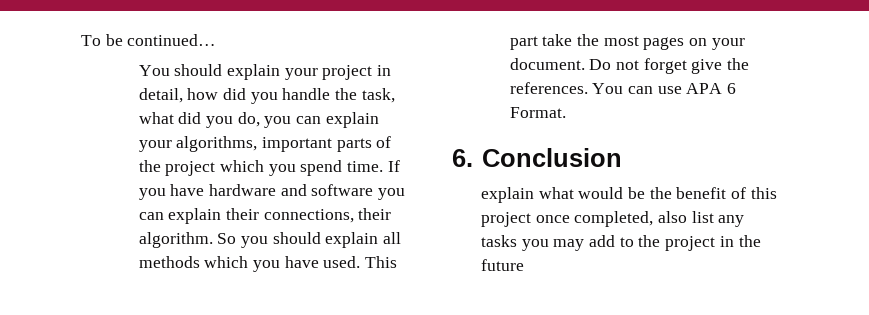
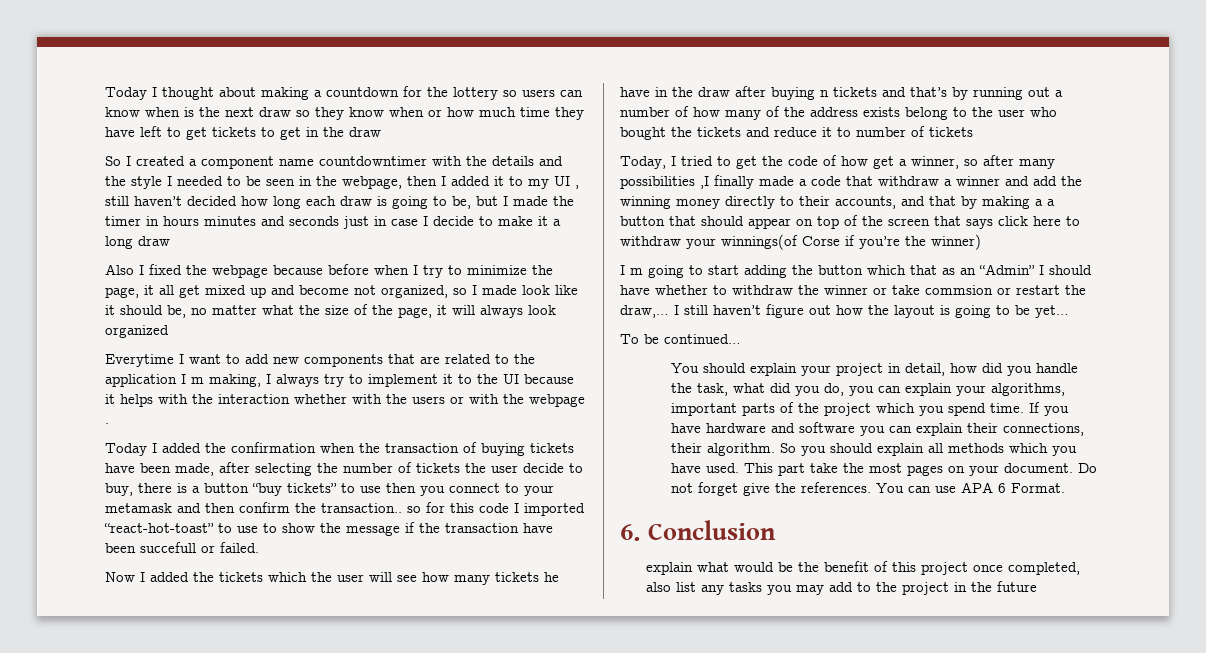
(81, 40) none -> [105,86,583,100] [105,107,584,120] [105,126,381,140] [105,156,563,169] [105,176,579,189] [105,196,574,209] [105,216,561,229] [105,236,170,249] [105,264,553,278] [105,285,578,298] [105,304,556,318] [105,325,169,338] [105,354,535,367] [105,374,574,387] [105,394,585,407] [105,423,109,424] [105,442,574,456] [105,462,583,476] [105,483,554,496] [105,502,585,516] [104,522,553,536] [105,542,259,553] [105,572,559,585] [620,86,1063,100] [620,106,1057,120] [620,126,973,140] [620,155,1055,169] [620,175,1082,189] [620,196,1055,209] [620,215,1080,229] [620,234,981,250] [620,264,1092,278] [620,285,1086,295] [620,304,1069,318] Today I thought about making a countdown for the lottery so users can know when is the next draw so they know when or how much time they have left to get tickets to get in the draw // So I created a component name countdowntimer with the details and the style I needed to be seen in the webpage, then I added it to my UI , still haven’t decided how long each draw is going to be, but I made the timer in hours minutes and seconds just in case I decide to make it a long draw // Also I fixed the webpage because before when I try to minimize the page, it all get mixed up and become not organized, so I made look like it should be, no matter what the size of the page, it will always look organized // Everytime I want to add new components that are related to the application I m making, I always try to implement it to the UI because it helps with the interaction whether with the users or with the webpage . // Today I added the confirmation when the transaction of buying tickets have been made, after selecting the number of tickets the user decide to buy, there is a button “buy tickets” to use then you connect to your metamask and then confirm the transaction.. so for this code I imported “react-hot-toast” to use to show the message if the transaction have been succefull or failed. // Now I added the tickets which the user will see how many tickets he have in the draw after buying n tickets and that’s by running out a number of how many of the address exists belong to the user who bought the tickets and reduce it to number of tickets // Today, I tried to get the code of how get a winner, so after many possibilities ,I finally made a code that withdraw a winner and add the winning money directly to their accounts, and that by making a a button that should appear on top of the screen that says click here to withdraw your winnings(of Corse if you’re the winner) // I m going to start adding the button which that as an “Admin” I should have whether to withdraw the winner or take commsion or restart the draw,… I still haven’t figure out how the layout is going to be yet… //

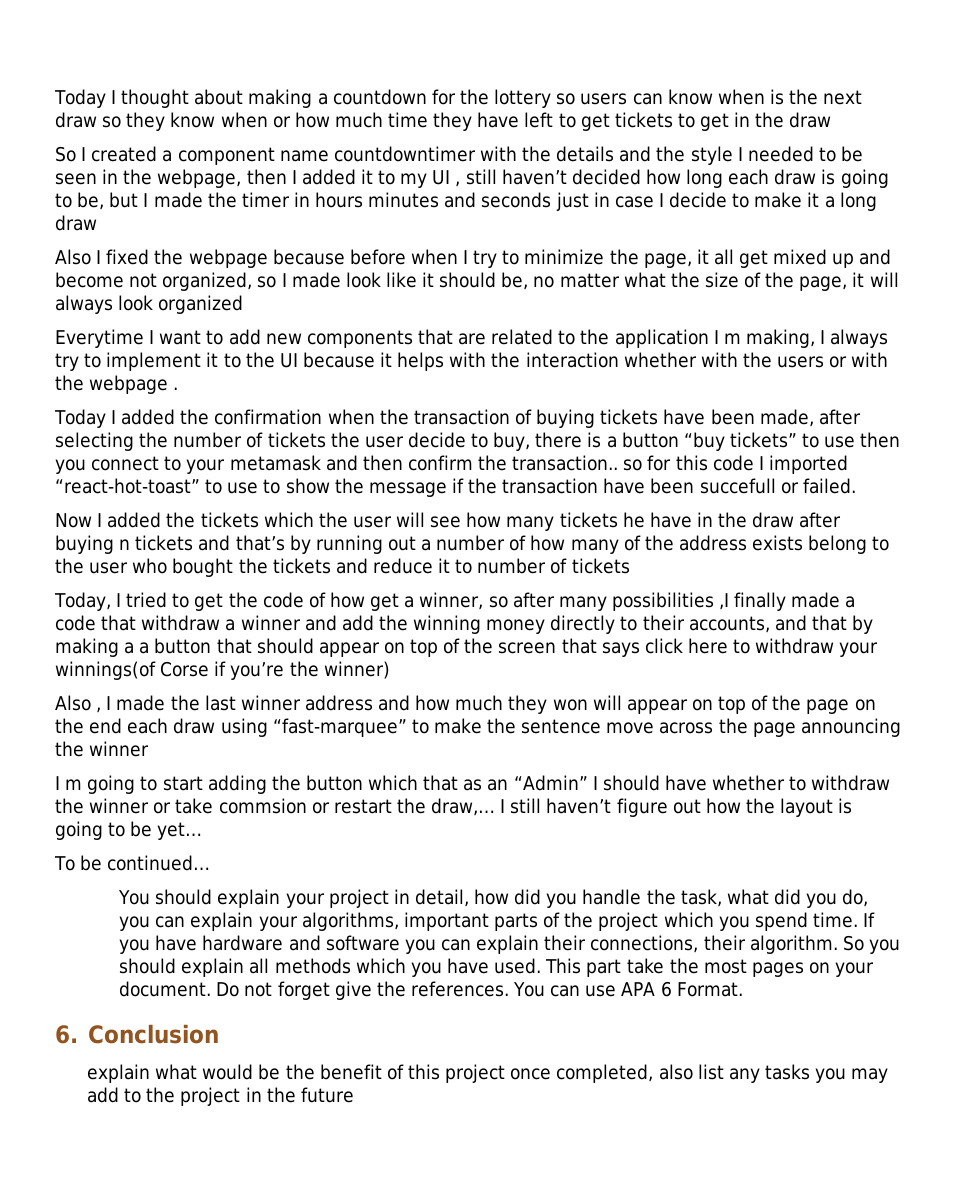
(981, 242) none -> [55,695,876,714] [55,718,901,737] [55,741,150,757] // Also , I made the last winner address and how much they won will appear on top of the page on the end each draw using “fast-marquee” to make the sentence move across the page announcing the winner

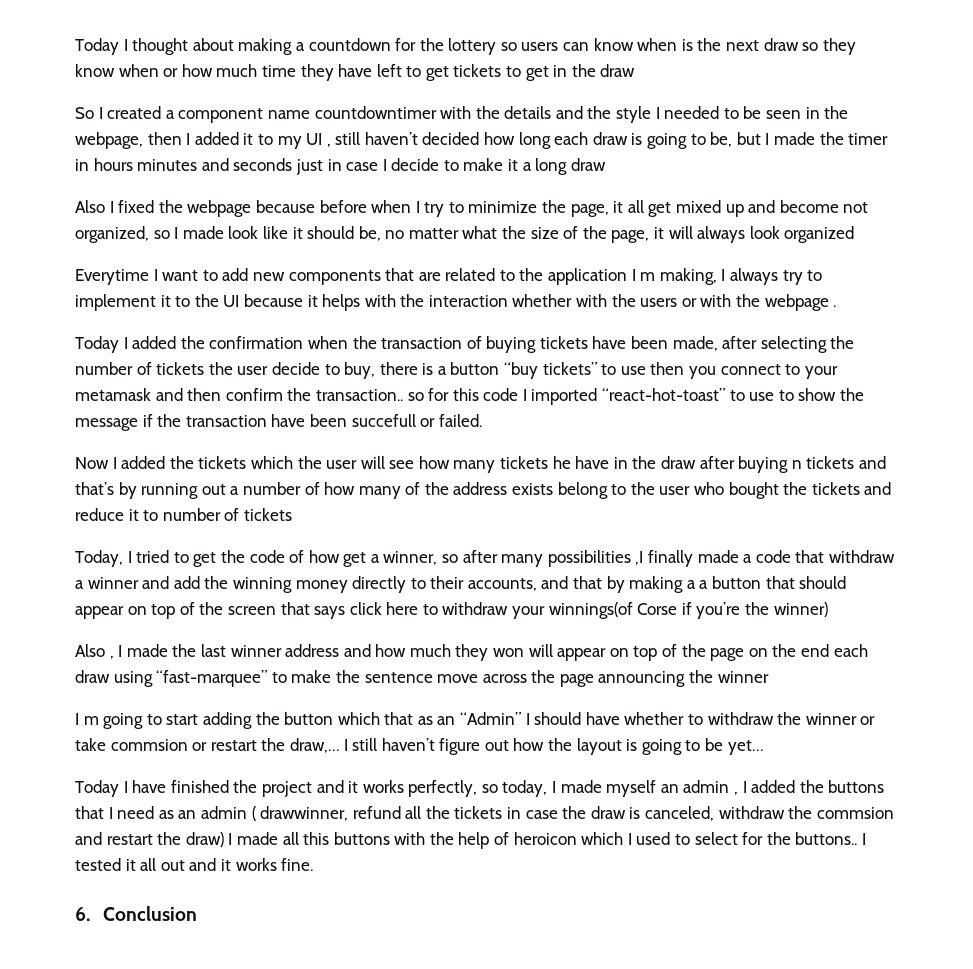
[54,855,211,871] [118,889,869,908] [119,912,876,931] [119,935,900,954] [119,958,875,977] [119,981,743,1000] [55,1024,219,1044] [87,1064,889,1083] [87,1087,354,1106] To be continued… // You should explain your project in detail, how did you handle the task, what did you do, you can explain your algorithms, important parts of the project which you spend time. If you have hardware and software you can explain their connections, their algorithm. So you should explain all methods which you have used. This part take the most pages on your document. Do not forget give the references. You can use APA 6 Format. // 6. Conclusion // explain what would be the benefit of this project once completed, also list any tasks you may add to the project in the future -> [75,780,885,797] [75,806,894,821] [75,832,866,849] [75,858,314,871] [75,906,197,921] Today I have finished the project and it works perfectly, so today, I made myself an admin , I added the buttons that I need as an admin ( drawwinner, refund all the tickets in case the draw is canceled, withdraw the commsion and restart the draw) I made all this buttons with the help of heroicon which I used to select for the buttons.. I tested it all out and it works fine. // 6. Conclusion

